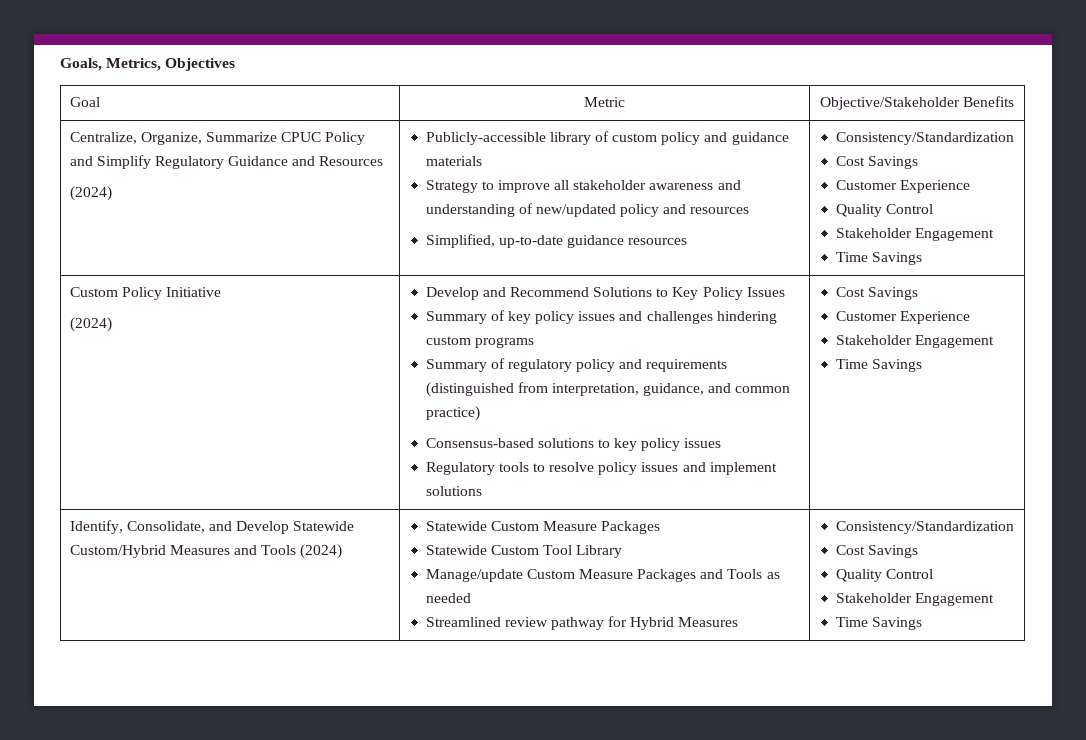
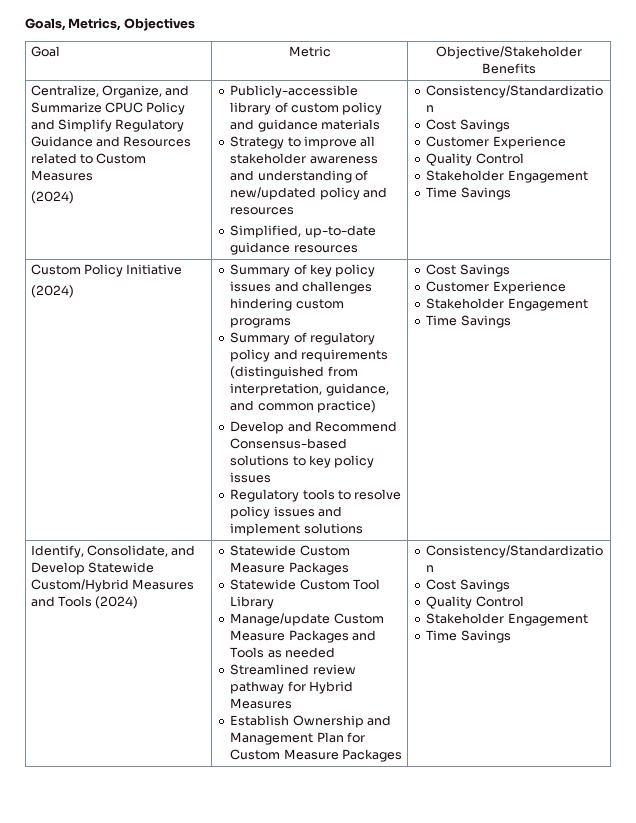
(202, 138) none -> [165,85,190,96] and
(384, 161) none -> [30,153,147,164] [30,170,93,181] related to Custom Measures
[425,287,785,300] Develop and Recommend Solutions to Key Policy Issues // -> (74, 291) none
(480, 413) none -> [230,421,398,434] Develop and Recommend
(739, 622) none -> [230,715,392,728] [230,732,366,745] [230,749,403,762] // Establish Ownership and Management Plan for Custom Measure Packages

